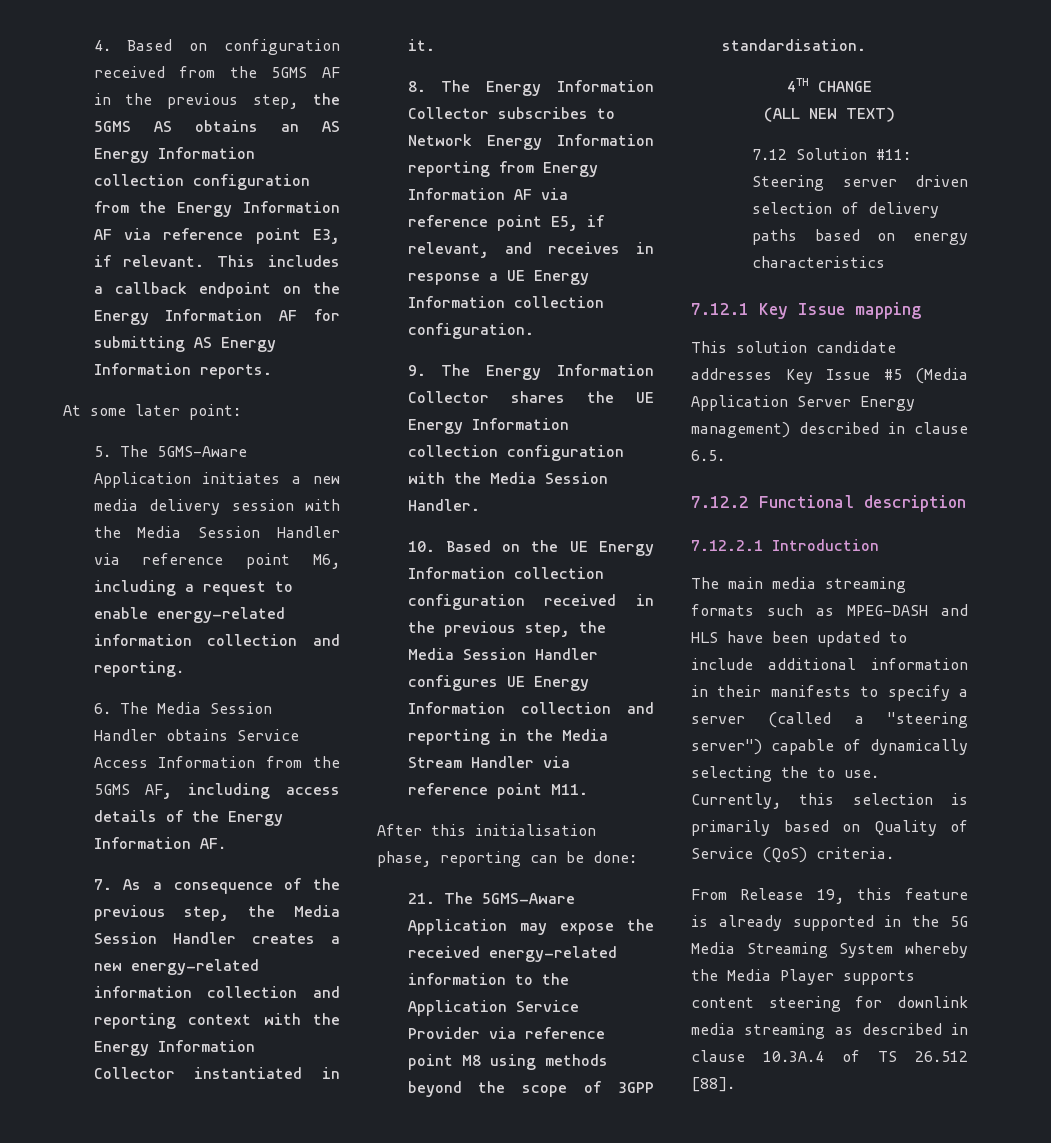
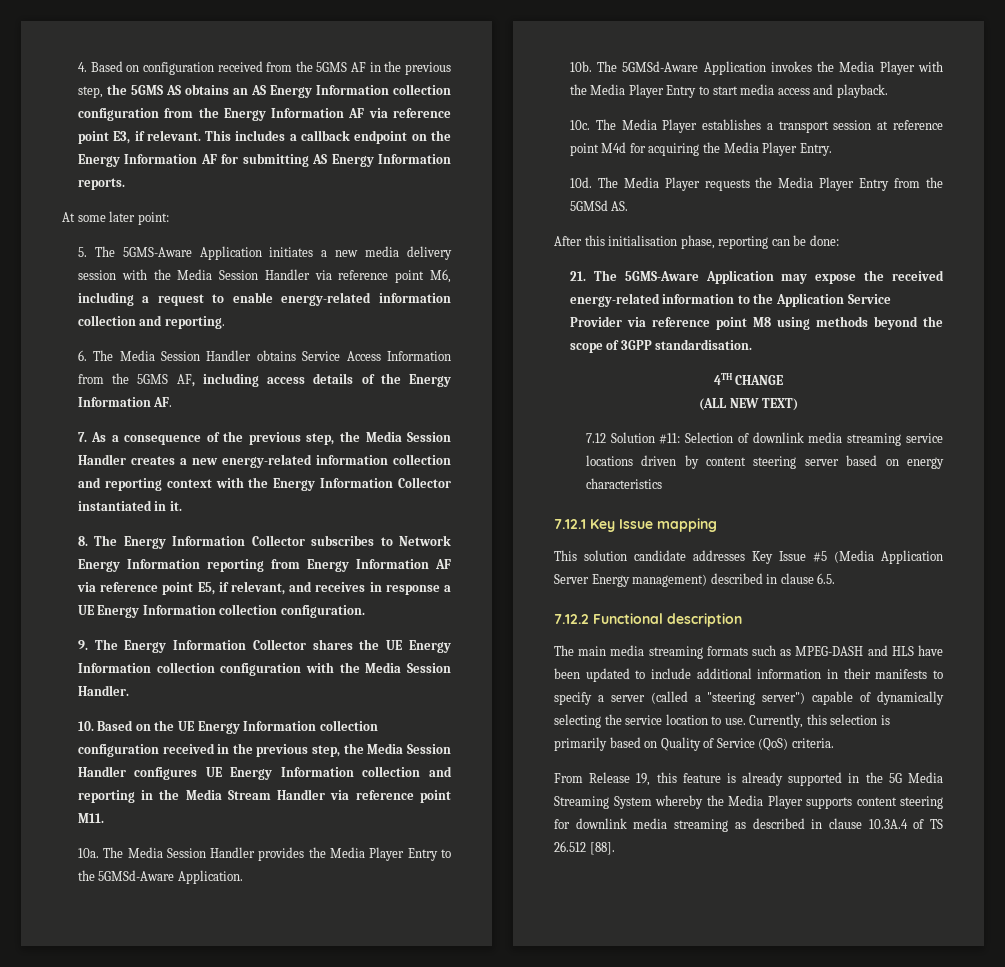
(588, 789) none -> [77,847,452,861] [77,870,243,884] [569,61,944,75] [569,84,888,98] [569,119,943,133] [569,142,832,156] [569,177,943,191] [569,200,629,211] // 10a. The Media Session Handler provides the Media Player Entry to the 5GMSd-Aware Application. // 10b. The 5GMSd-Aware Application invokes the Media Player with the Media Player Entry to start media access and playback. // 10c. The Media Player establishes a transport session at reference point M4d for acquiring the Media Player Entry. // 10d. The Media Player requests the Media Player Entry from the 5GMSd AS.
[752,175,968,191] [752,202,940,218] [752,229,798,245] Steering server driven selection of delivery paths -> [685,432,943,446] [585,455,839,469] Selection of downlink media streaming service locations driven by content steering server
[691,539,879,551] // 7.12.2.1 Introduction -> (742, 620) none
(808, 772) none -> [625,714,708,725] service location

